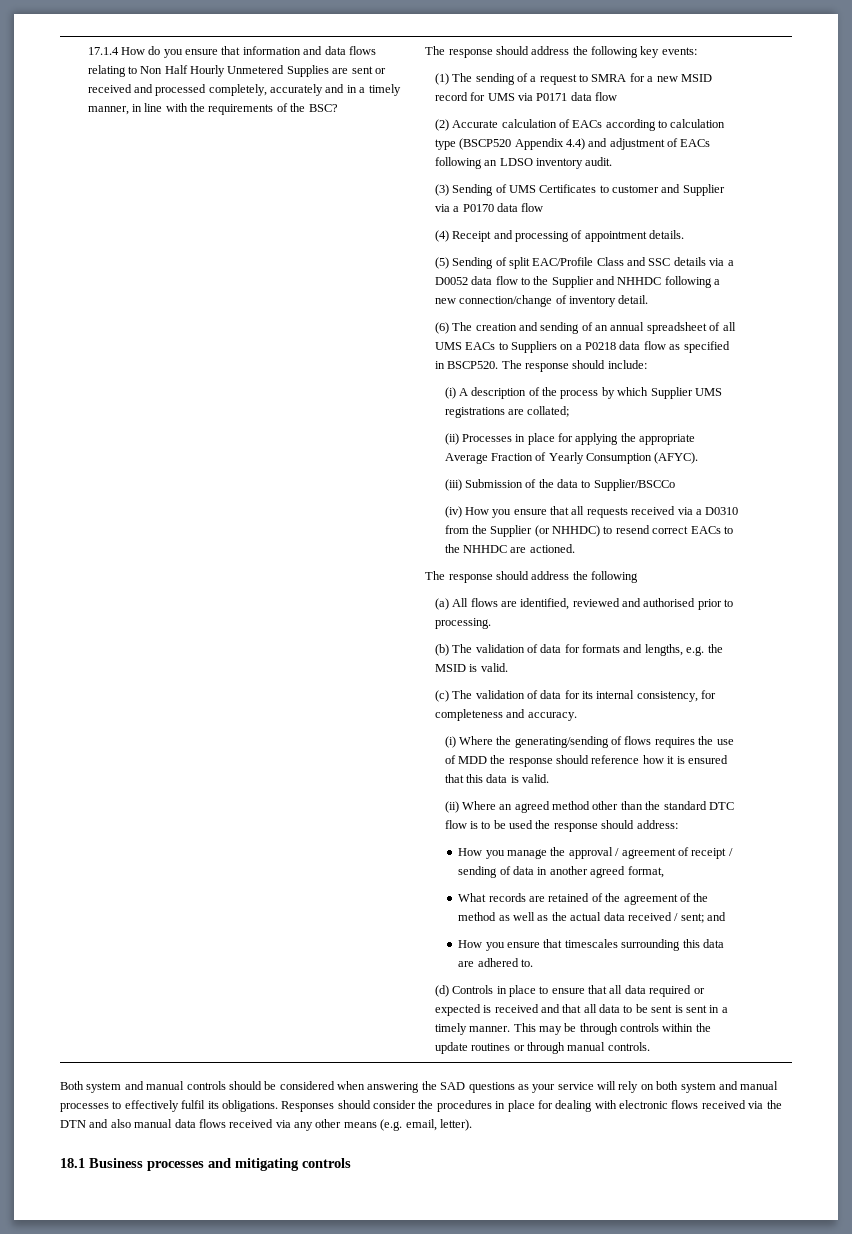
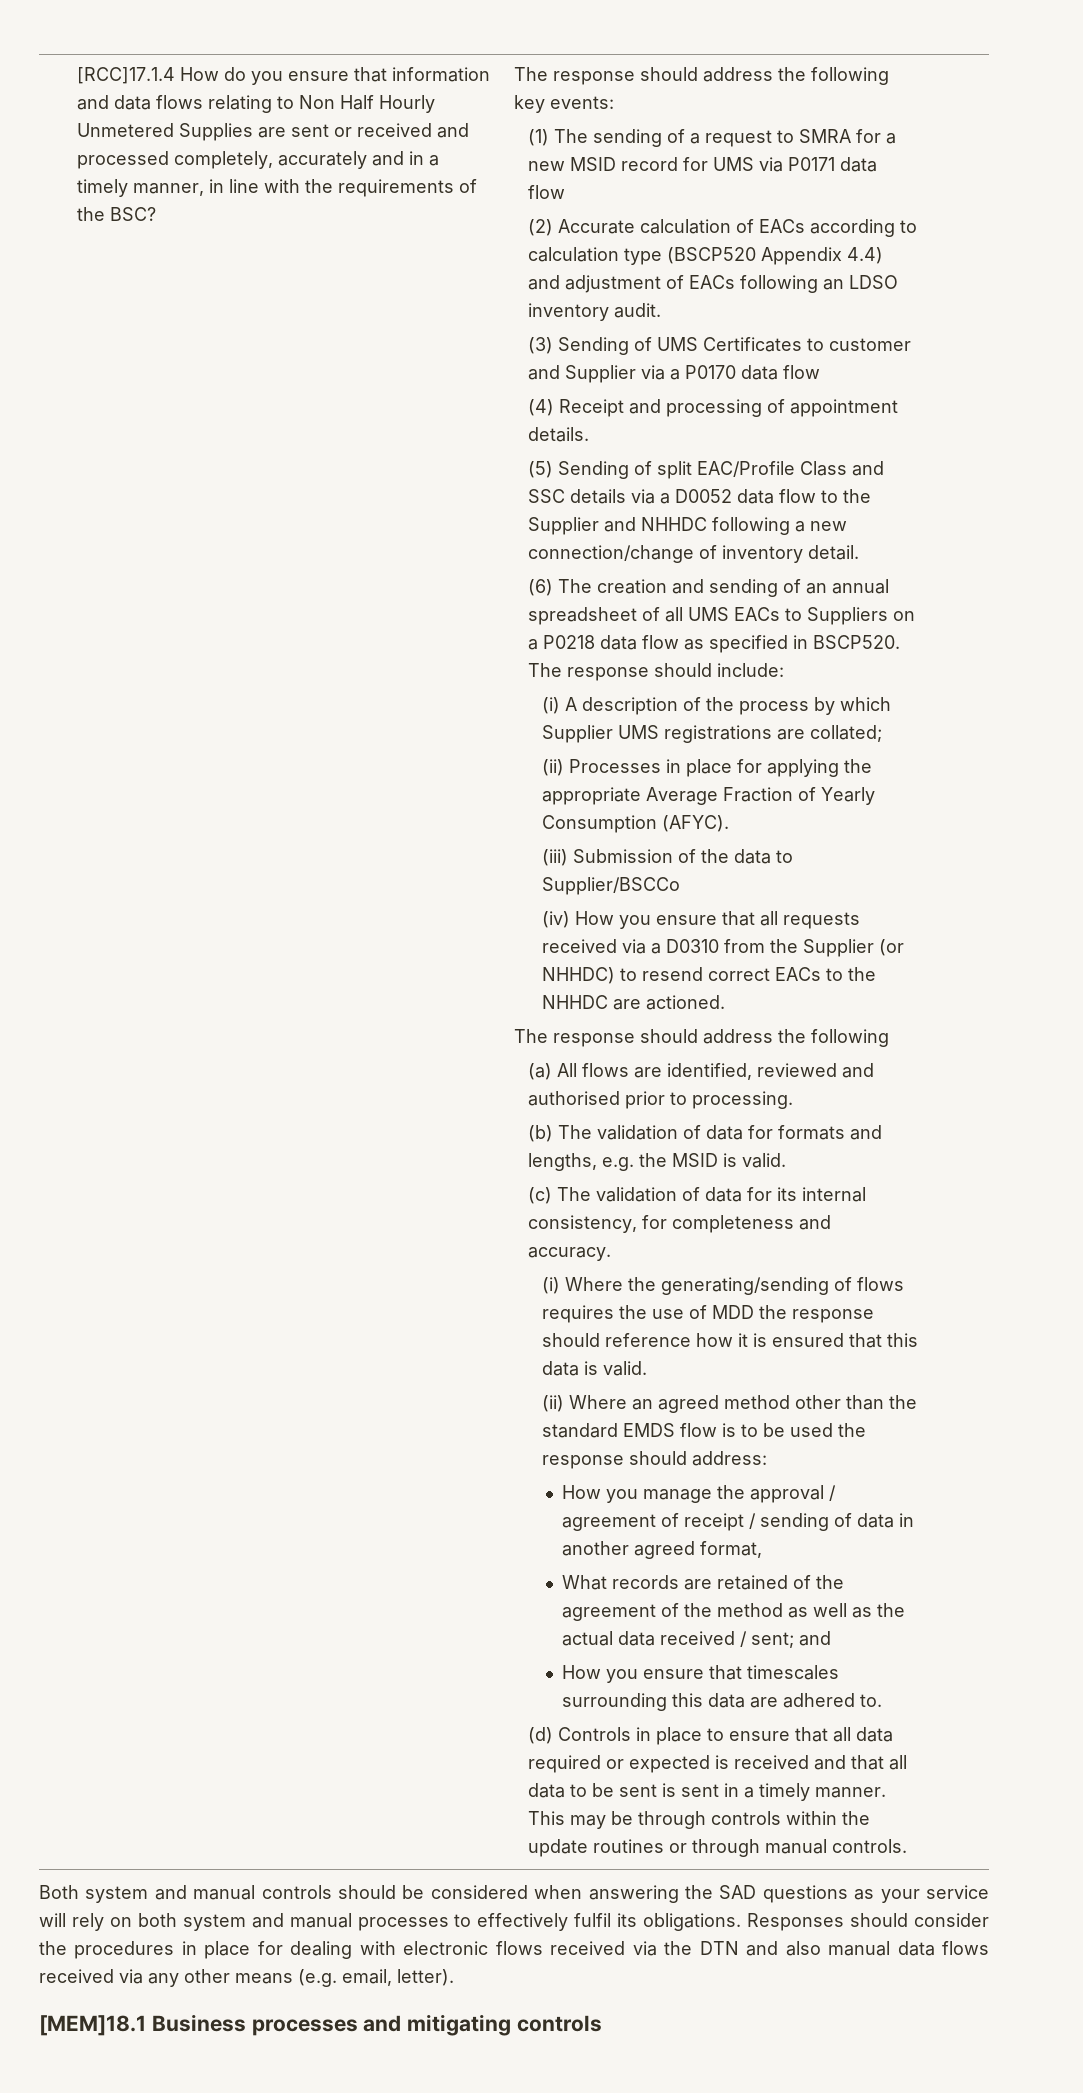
[87,47,119,55] 17.1.4 -> [77,67,176,84] [RCC]17.1.4
[708,802,734,810] DTC -> [623,1423,676,1437] EMDS
[60,1158,85,1168] 18.1 -> [39,2015,146,2036] [MEM]18.1

